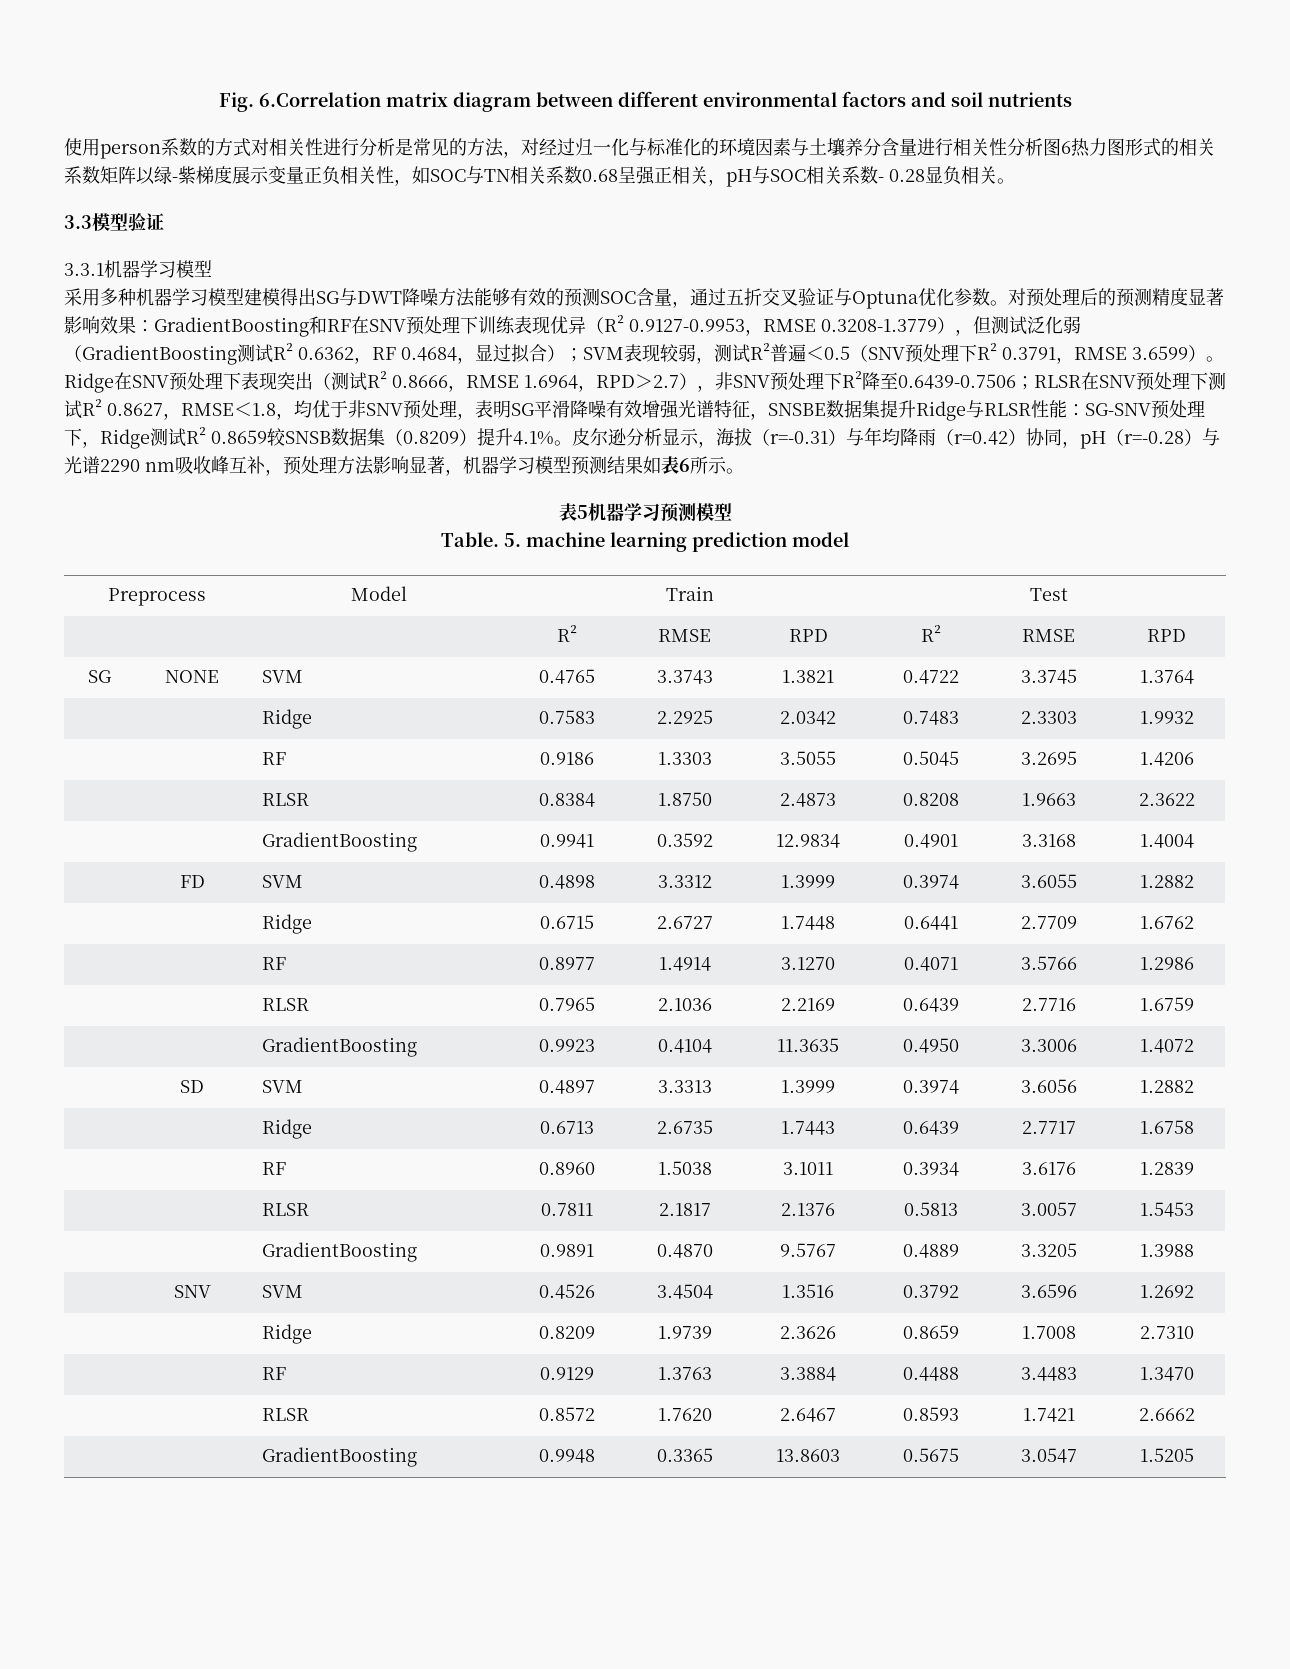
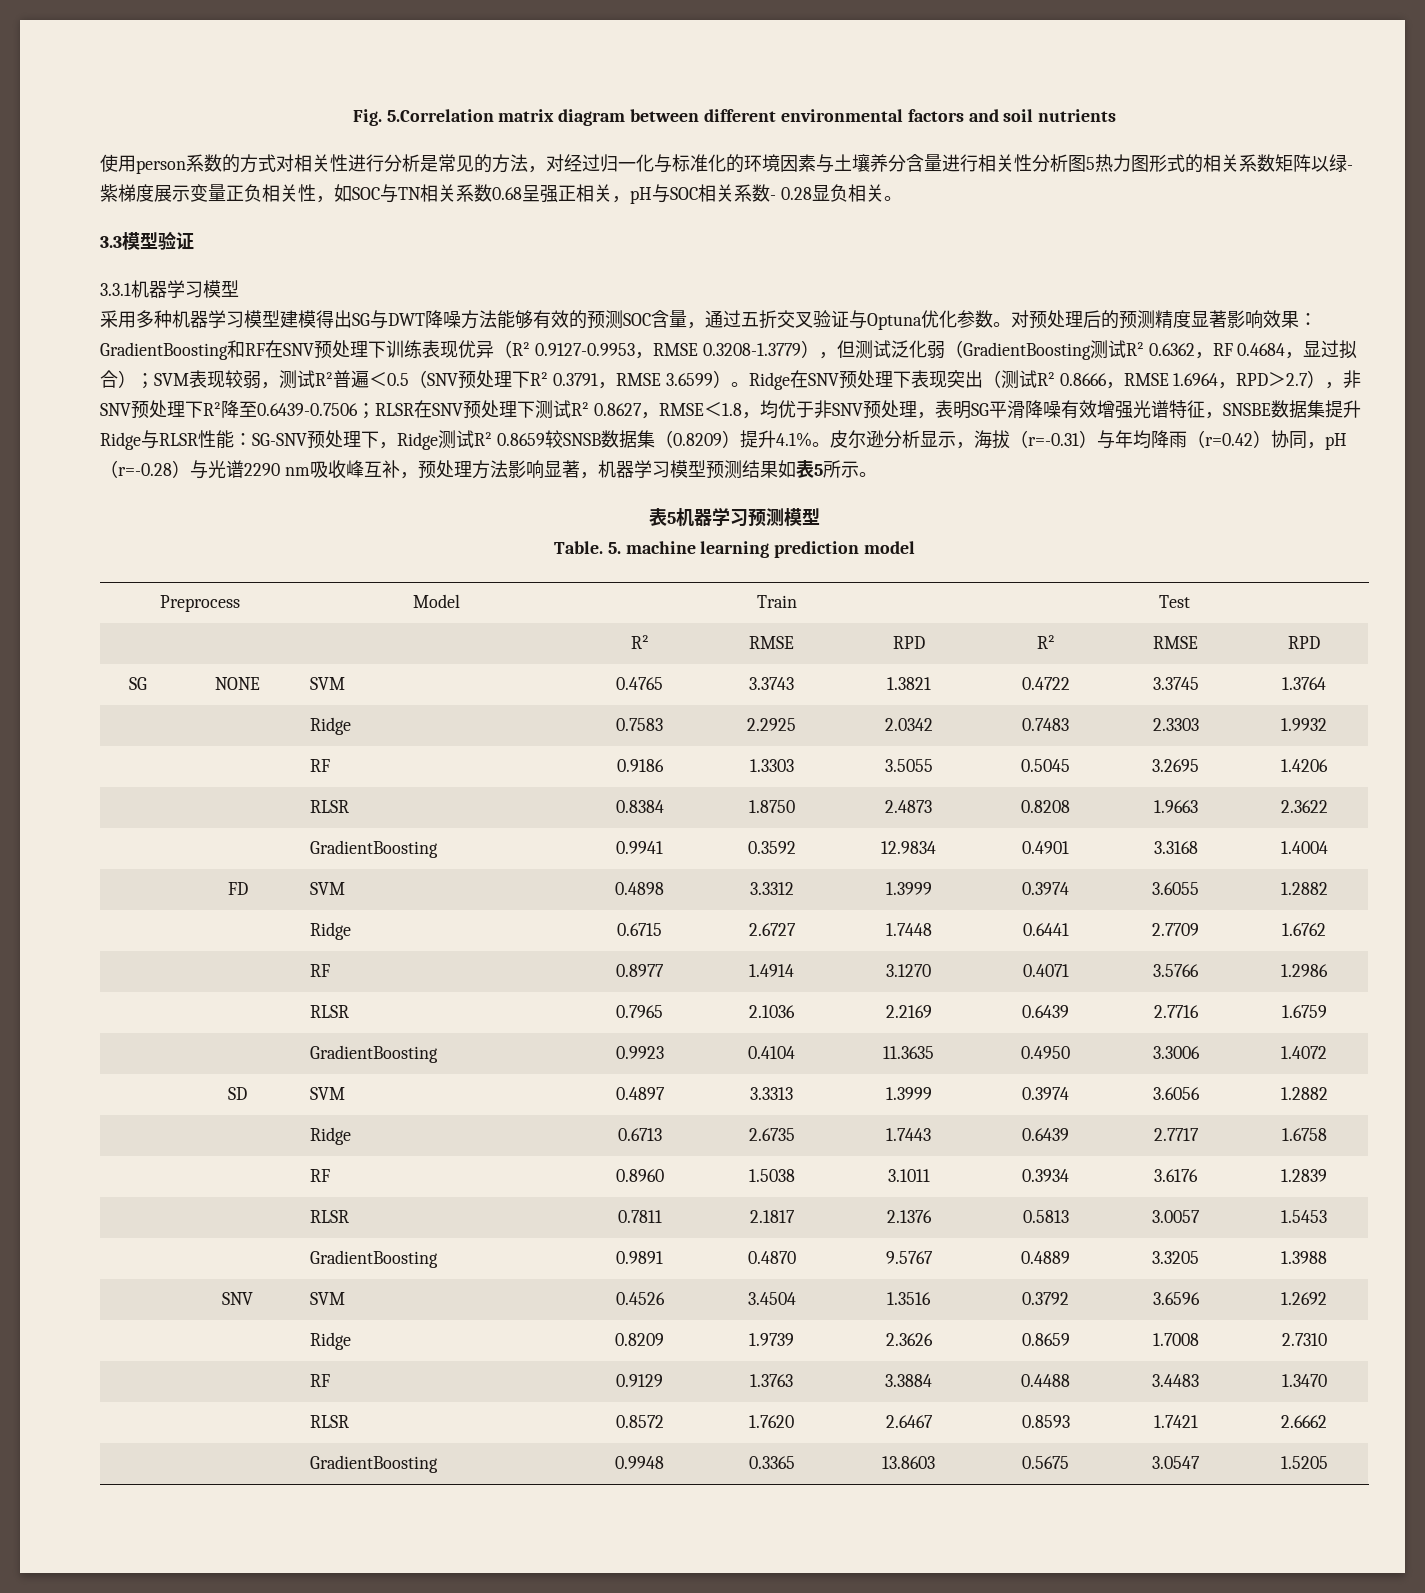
[258,92,381,107] 6.Correlation -> [386,109,494,122] 5.Correlation
[1061,141,1071,154] 6 -> [1086,157,1095,170] 5
[679,458,690,472] 6 -> [813,464,823,476] 5

